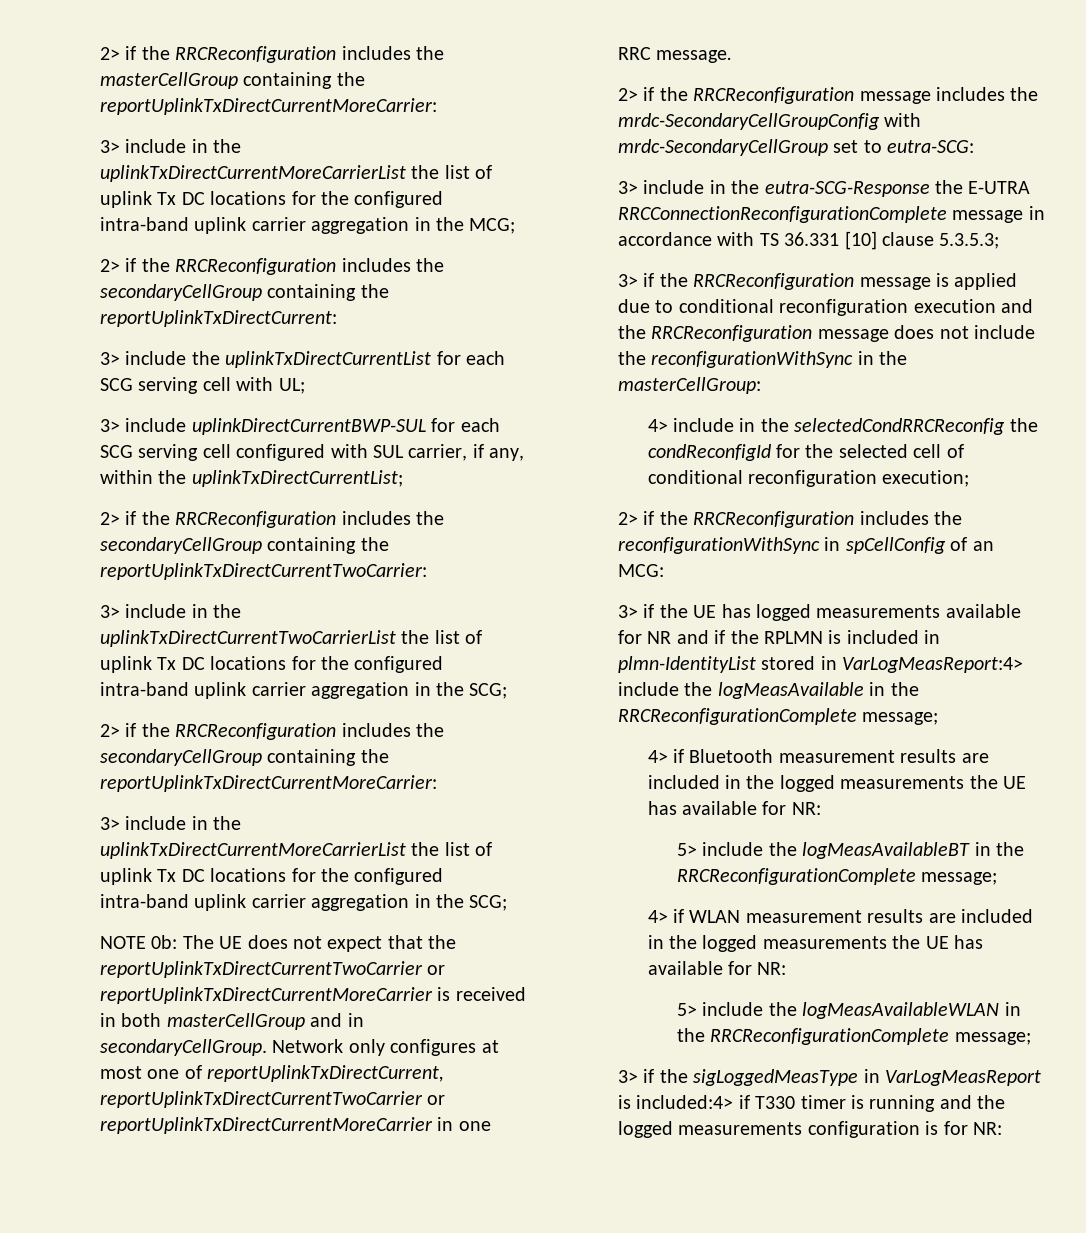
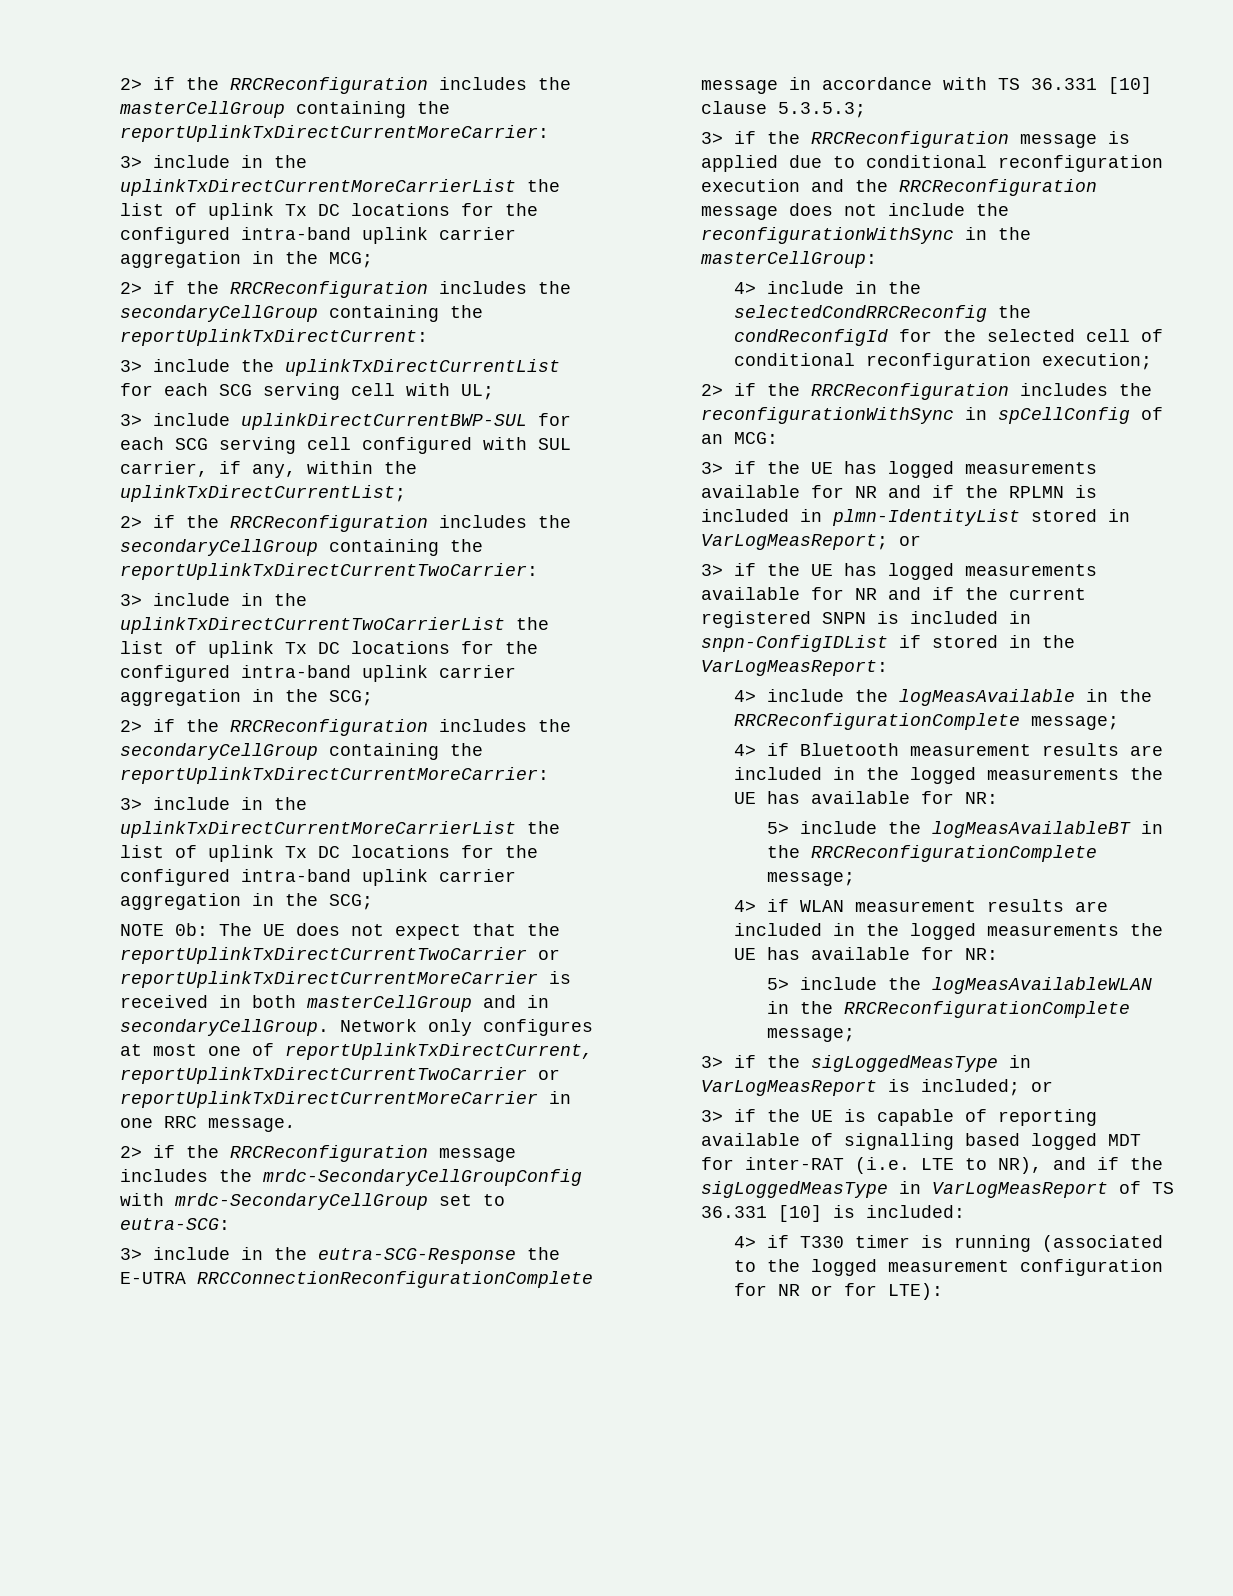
[842,657,1024,673] VarLogMeasReport:4> -> [701,534,922,550] [701,563,1098,580] [701,587,1087,600] [701,611,1032,628] [701,635,1076,652] [701,660,889,676] [734,690,757,702] VarLogMeasReport; or // 3> if the UE has logged measurements available for NR and if the current registered SNPN is included in snpn-ConfigIDList if stored in the VarLogMeasReport: // 4>
[636,1095,734,1109] included:4> -> [921,1079,1054,1096] [701,1109,1098,1126] [701,1133,1142,1150] [701,1157,1164,1174] [701,1181,1175,1198] [701,1205,966,1222] [734,1236,757,1248] included; or // 3> if the UE is capable of reporting available of signalling based logged MDT for inter-RAT (i.e. LTE to NR), and if the sigLoggedMeasType in VarLogMeasReport of TS 36.331 [10] is included: // 4>
[939,1095,1006,1109] [618,1121,1003,1138] and the logged measurements configuration is for NR: -> [1042,1235,1164,1252] [734,1259,1164,1276] [734,1283,944,1300] (associated to the logged measurement configuration for NR or for LTE):

